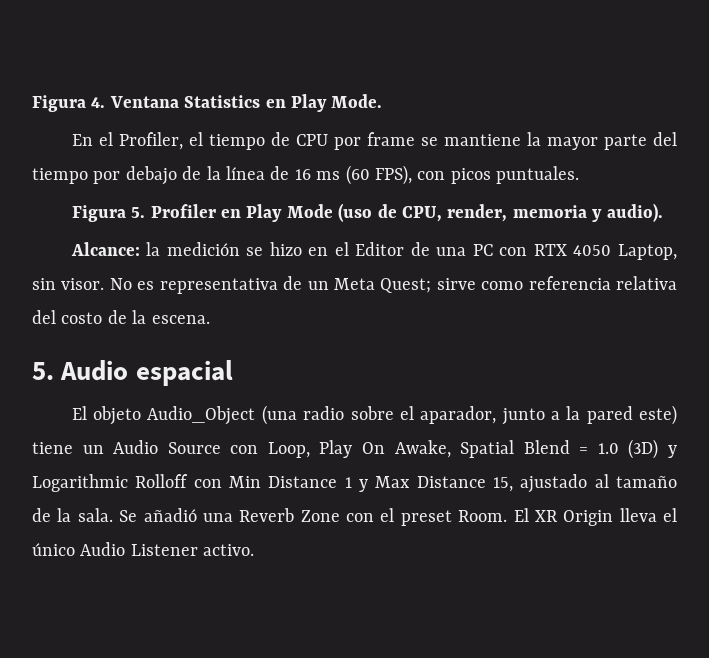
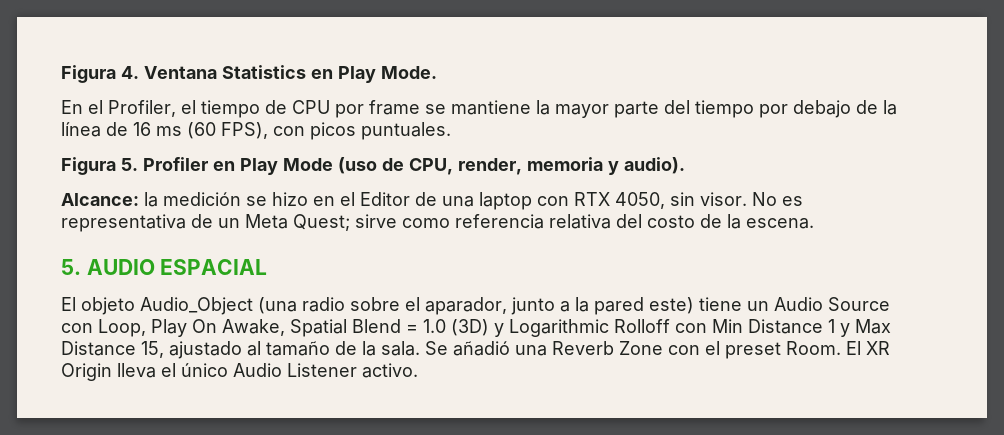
[472,244,493,256] PC -> [479,192,532,210] laptop
[573,244,678,260] 4050 Laptop, -> [615,192,665,209] 4050,
[60,360,233,386] Audio espacial -> [86,259,268,275] AUDIO ESPACIAL

